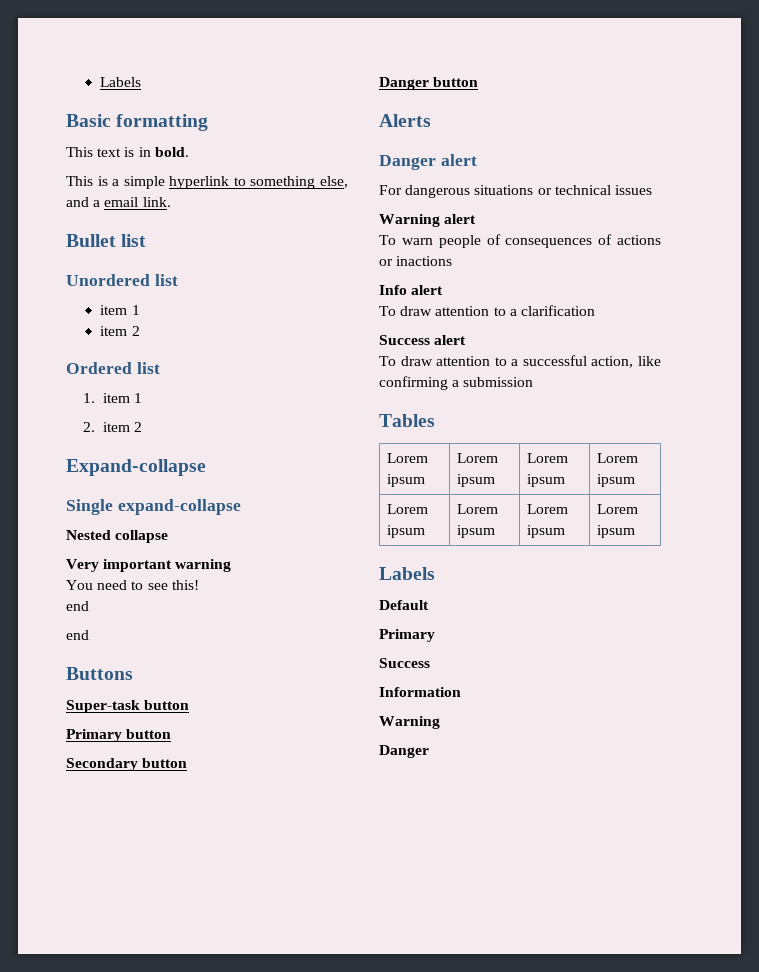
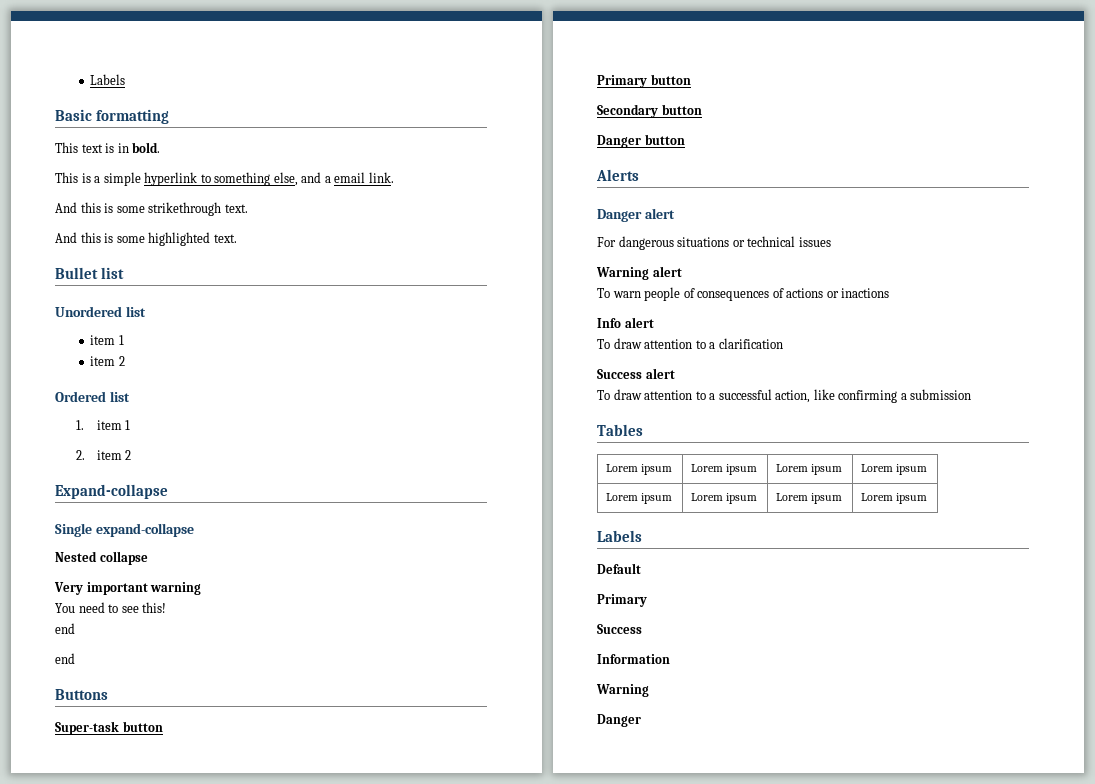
(171, 202) none -> [55,202,248,216] [55,232,237,246] // And this is some strikethrough text. // And this is some highlighted text.

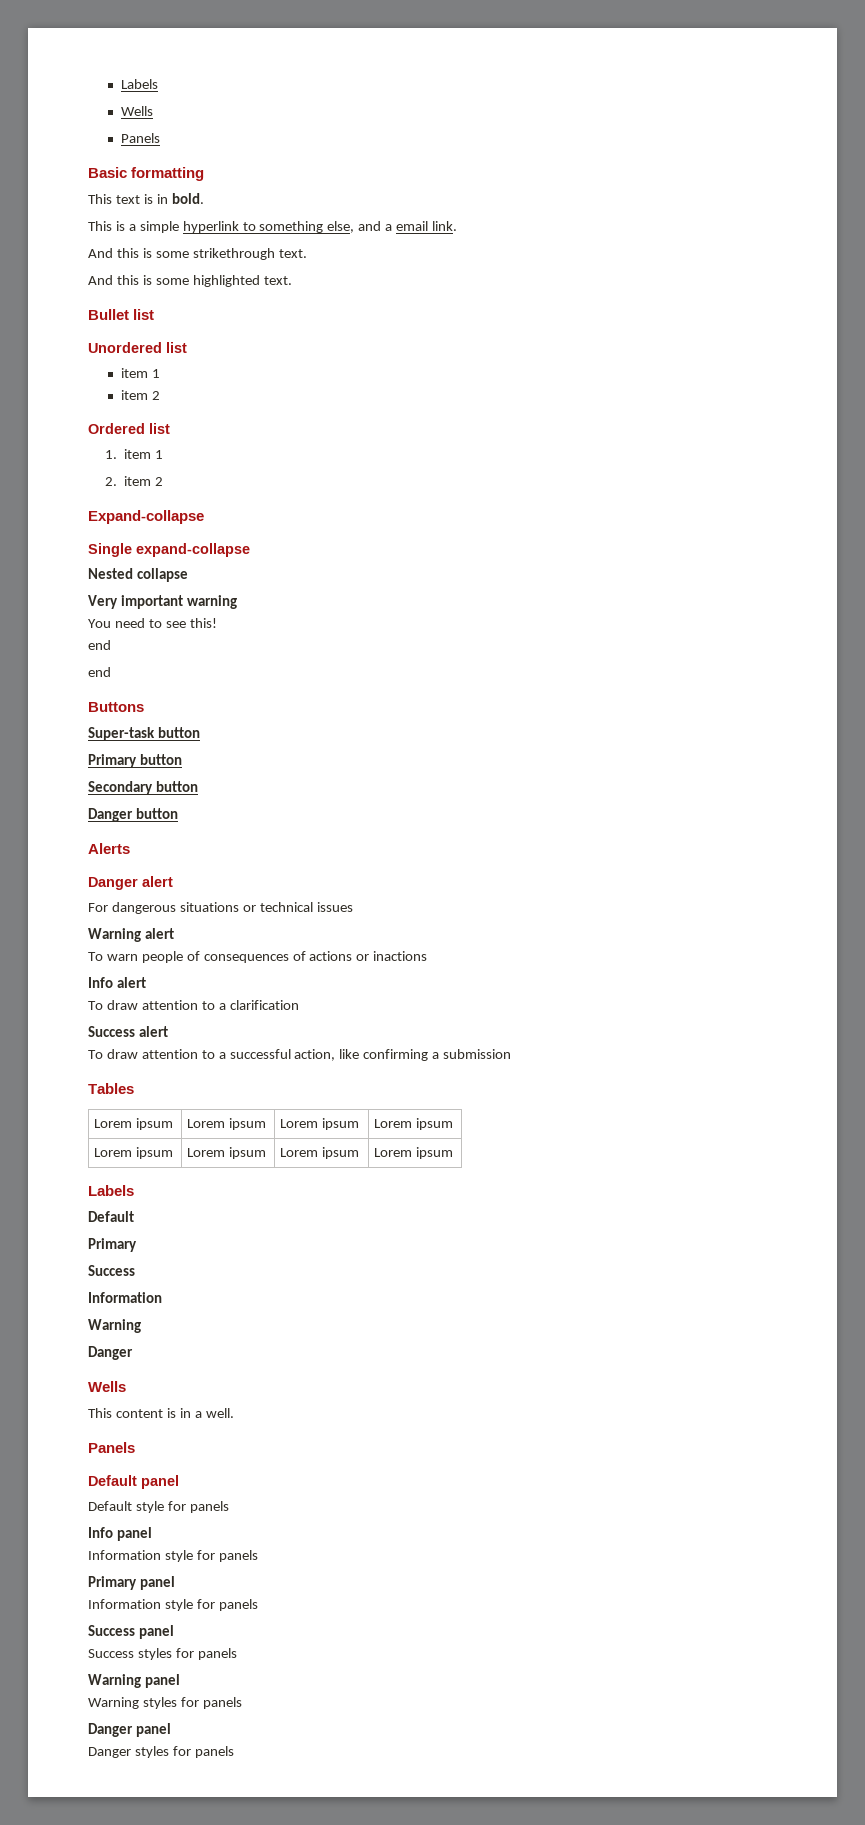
[90,74,126,85] Labels -> [120,79,158,89] [120,106,153,116] [120,133,160,143] Labels // Wells // Panels
(641, 720) none -> [88,1381,126,1392] [88,1408,234,1418] [88,1442,135,1453] [88,1475,179,1489] [88,1501,229,1513] [88,1527,152,1541] [88,1550,258,1562] [88,1576,175,1590] [88,1599,258,1611] [88,1625,174,1639] [88,1648,237,1660] [88,1674,180,1688] [88,1697,242,1709] [88,1723,171,1737] [88,1746,234,1758] // Wells // This content is in a well. // Panels // Default panel // Default style for panels // Info panel // Information style for panels // Primary panel // Information style for panels // Success panel // Success styles for panels // Warning panel // Warning styles for panels // Danger panel // Danger styles for panels

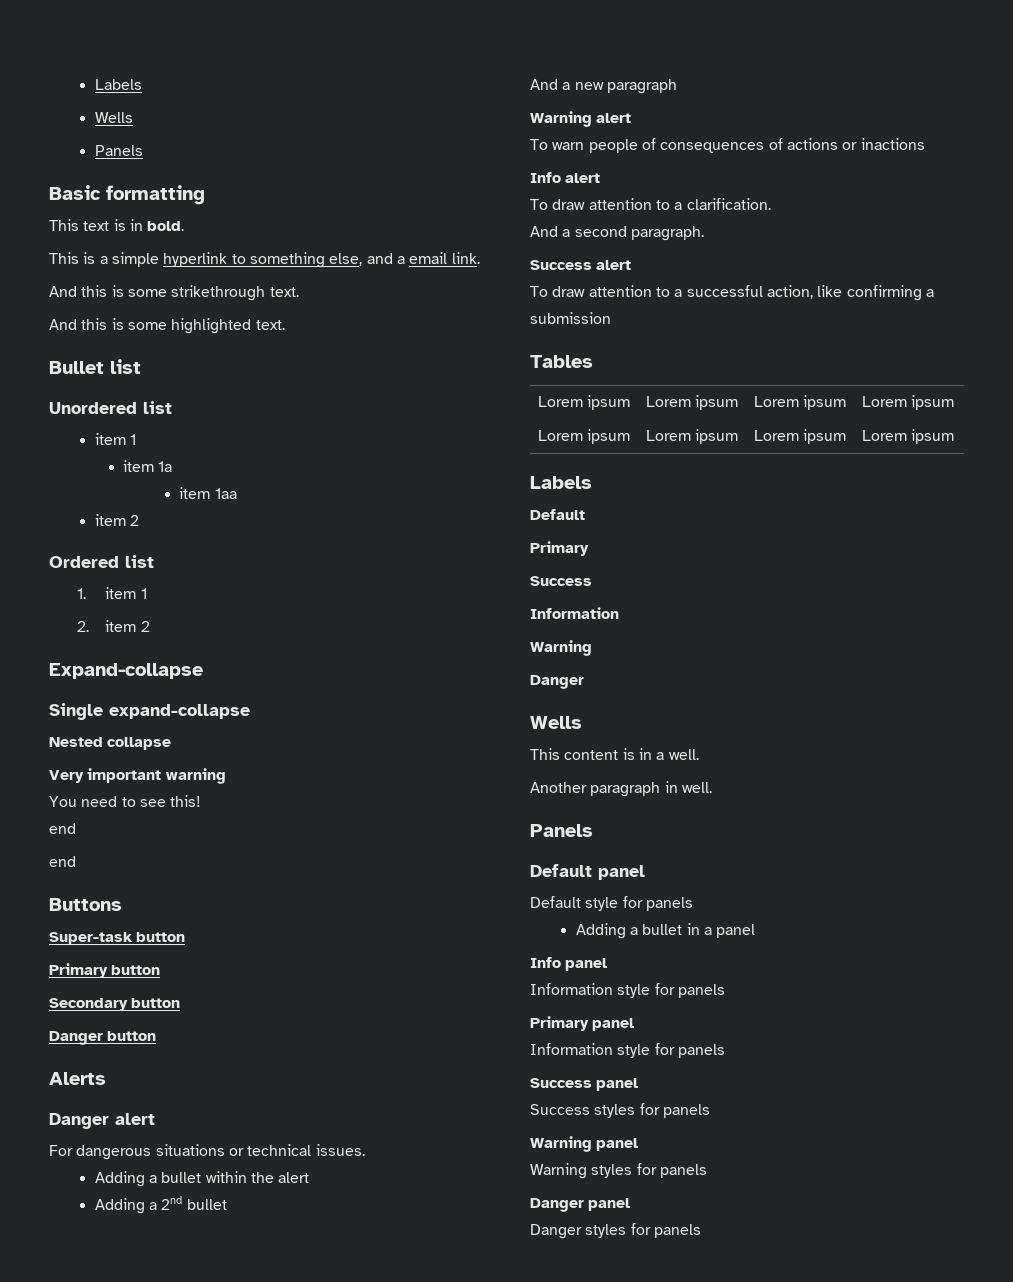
(160, 373) none -> [122,460,173,472] [179,487,237,499] // item 1a // item 1aa
[316,902,353,912] issues -> [315,1144,365,1156] [94,1171,310,1187] [94,1196,227,1214] [530,79,677,94] issues. // Adding a bullet within the alert // Adding a 2nd bullet // And a new paragraph
[229,1000,299,1010] clarification -> [686,198,771,210] [530,226,704,241] clarification. // And a second paragraph.
(234, 1413) none -> [530,781,712,797] // Another paragraph in well.
(229, 1507) none -> [575,923,756,939] // Adding a bullet in a panel

